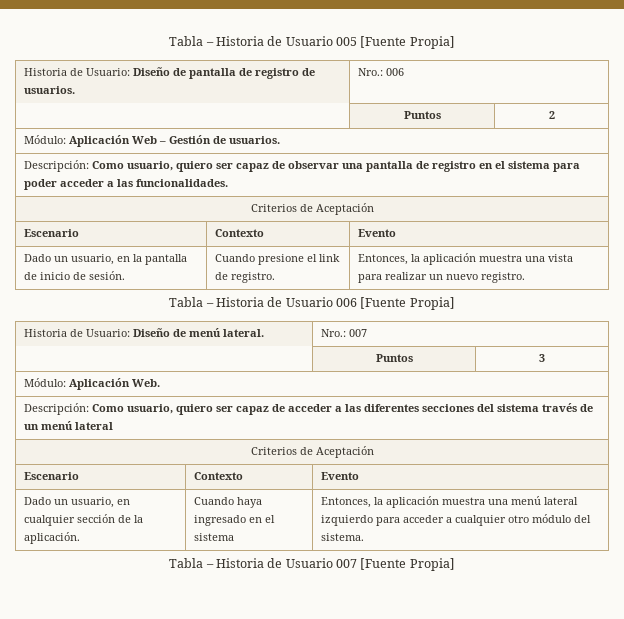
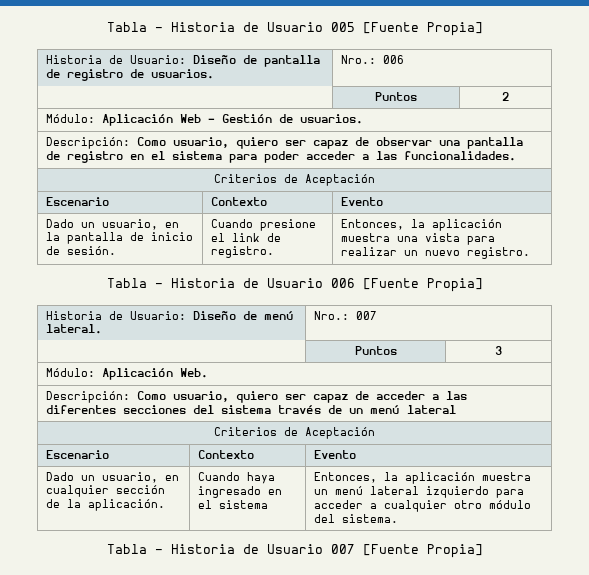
[488,499,509,505] una -> [313,489,328,495] un

